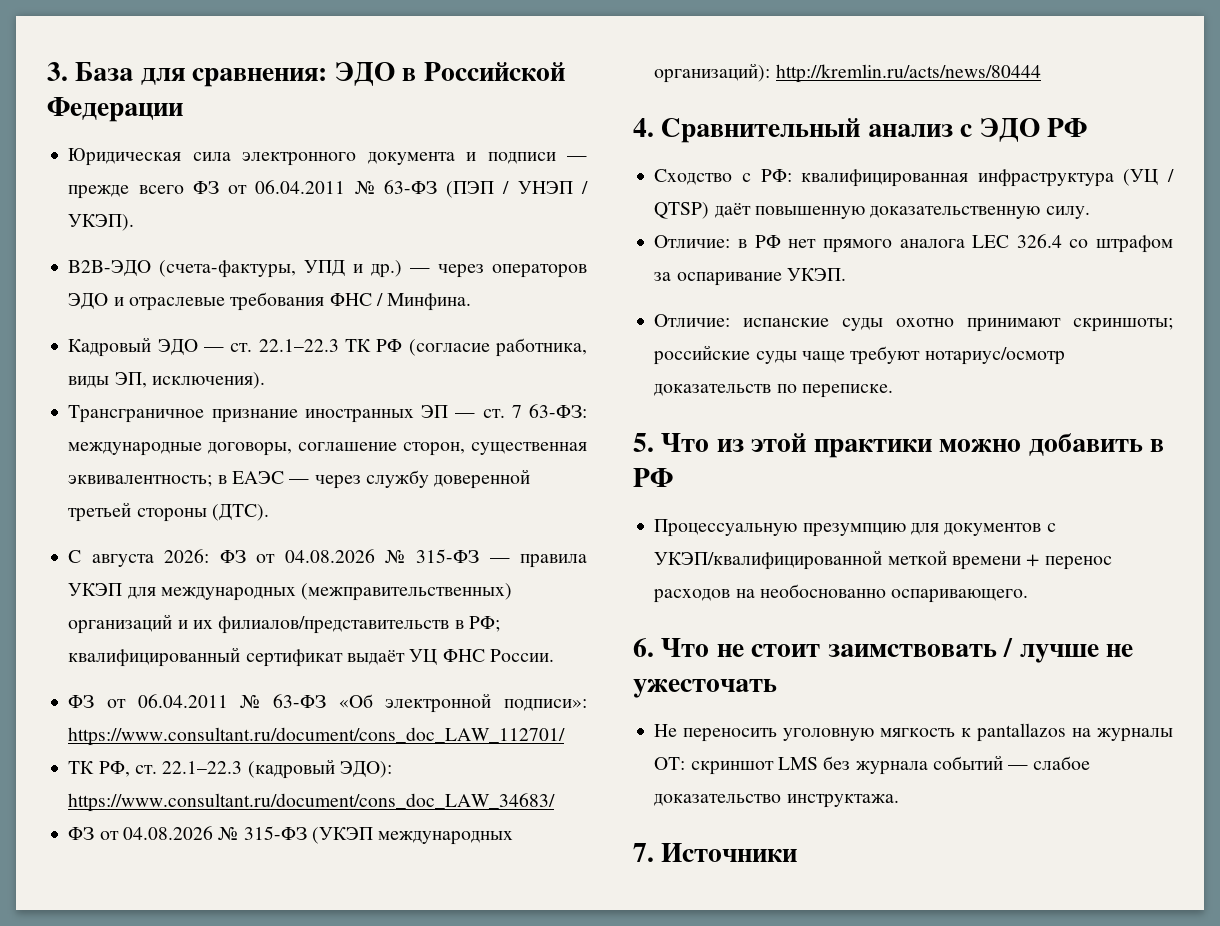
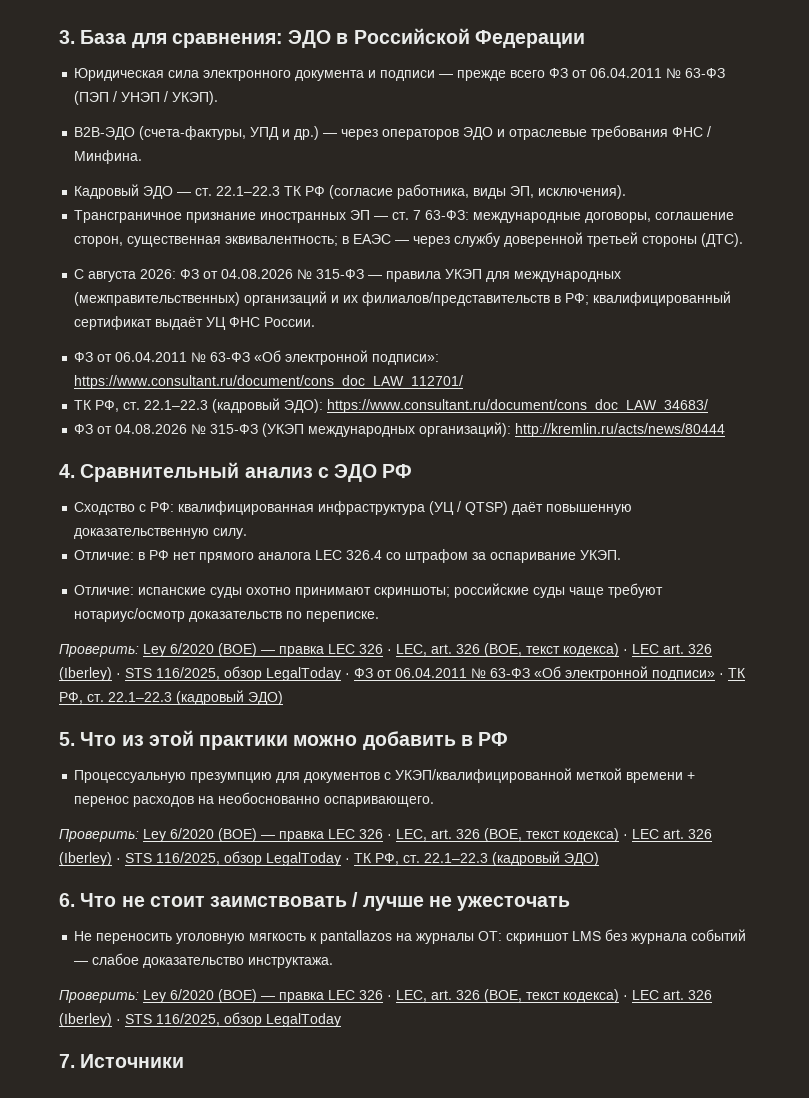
(893, 391) none -> [59,643,712,657] [59,666,746,681] [59,690,283,705] // Проверить: Ley 6/2020 (BOE) — правка LEC 326 · LEC, art. 326 (BOE, текст кодекса) · LEC art. 326 (Iberley) · STS 116/2025, обзор LegalToday · ФЗ от 06.04.2011 № 63‑ФЗ «Об электронной подписи» · ТК РФ, ст. 22.1–22.3 (кадровый ЭДО)
(1029, 596) none -> [59,828,712,842] [59,851,599,866] // Проверить: Ley 6/2020 (BOE) — правка LEC 326 · LEC, art. 326 (BOE, текст кодекса) · LEC art. 326 (Iberley) · STS 116/2025, обзор LegalToday · ТК РФ, ст. 22.1–22.3 (кадровый ЭДО)
(899, 801) none -> [59,989,712,1003] [59,1012,341,1027] // Проверить: Ley 6/2020 (BOE) — правка LEC 326 · LEC, art. 326 (BOE, текст кодекса) · LEC art. 326 (Iberley) · STS 116/2025, обзор LegalToday

